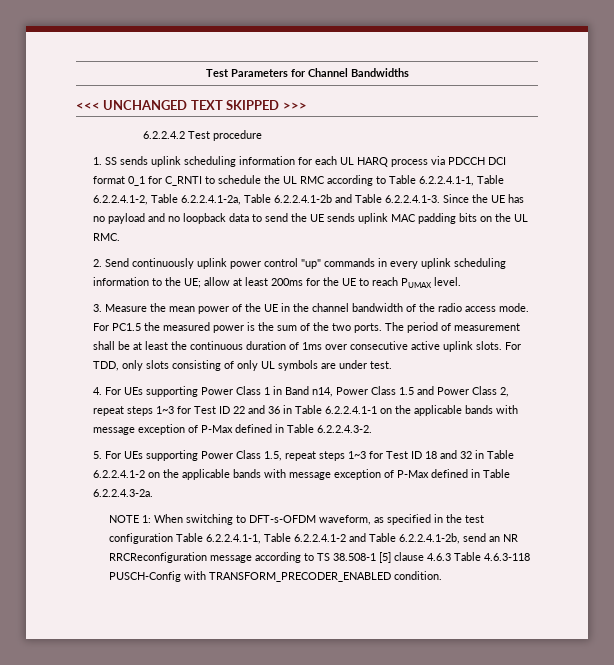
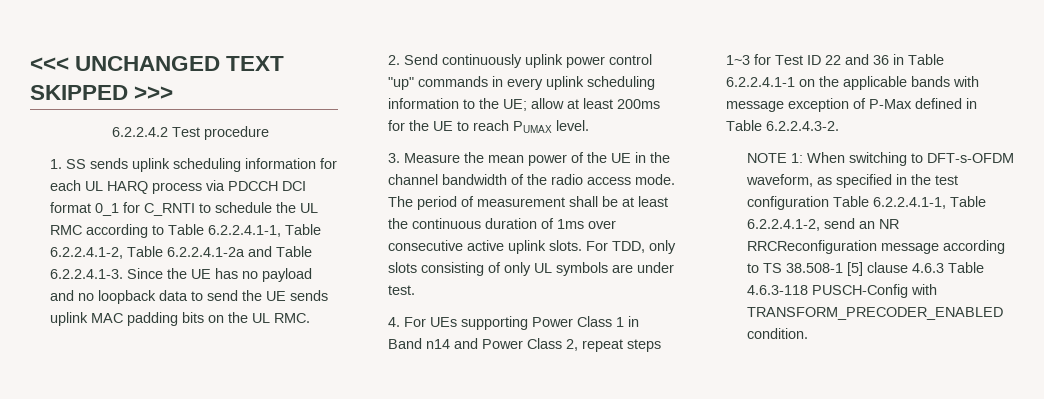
[205,68,409,77] Test Parameters for Channel Bandwidths // -> (30, 64) none
[180,194,332,205] 6.2.2.4.1-2a, Table 6.2.2.4.1-2b -> [167,247,246,257] 6.2.2.4.1-2a
[92,322,382,333] For PC1.5 the measured power is the sum of the two ports. -> (676, 179) none
[311,386,414,397] n14, Power Class 1.5 -> [426,339,451,349] n14
[92,450,514,461] [92,469,510,480] [92,489,153,497] // 5. For UEs supporting Power Class 1.5, repeat steps 1~3 for Test ID 18 and 32 in Table 6.2.2.4.1-2 on the applicable bands with message exception of P-Max defined in Table 6.2.2.4.3-2a. -> (840, 126) none
[294,533,461,544] 6.2.2.4.1-2 and Table 6.2.2.4.1-2b, -> [746,219,820,231] 6.2.2.4.1-2,

